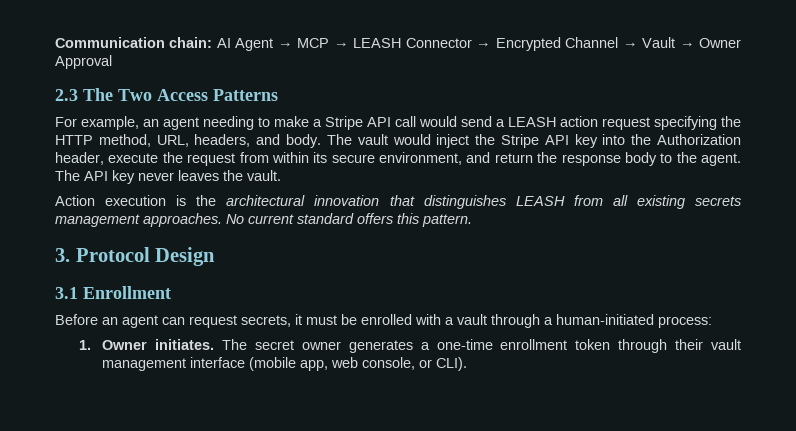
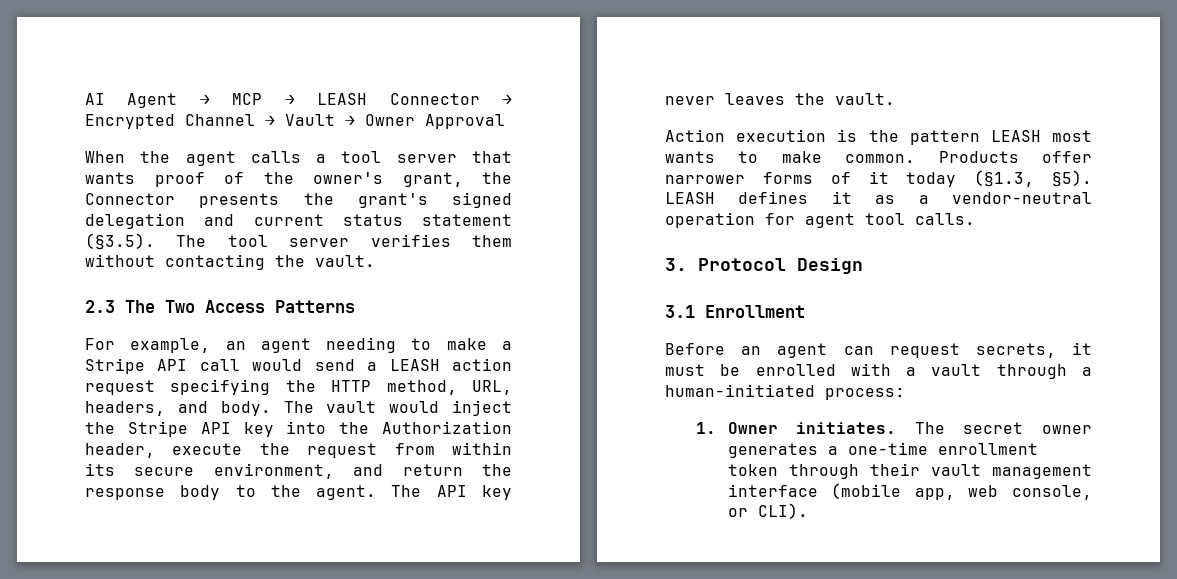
[55,37,213,48] Communication chain: -> (85, 99) none
(112, 62) none -> [85,151,512,166] [85,172,512,187] [85,192,512,208] [85,213,512,229] [85,233,512,250] [85,254,375,270] // When the agent calls a tool server that wants proof of the owner's grant, the Connector presents the grant's signed delegation and current status statement (§3.5). The tool server verifies them without contacting the vault.
[226,195,742,209] [55,213,472,227] architectural innovation that distinguishes LEASH from all existing secrets management approaches. No current standard offers this pattern. -> [909,130,1092,145] [665,151,1092,163] [665,170,1092,187] [665,191,1092,204] [665,212,975,228] pattern LEASH most wants to make common. Products offer narrower forms of it today (§1.3, §5). LEASH defines it as a vendor-neutral operation for agent tool calls.

